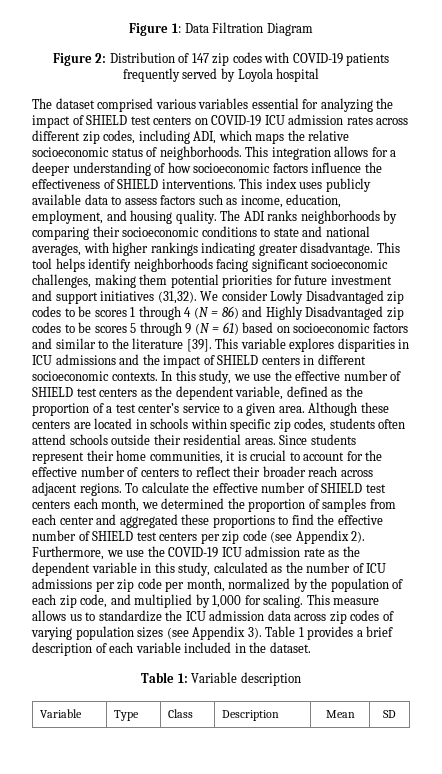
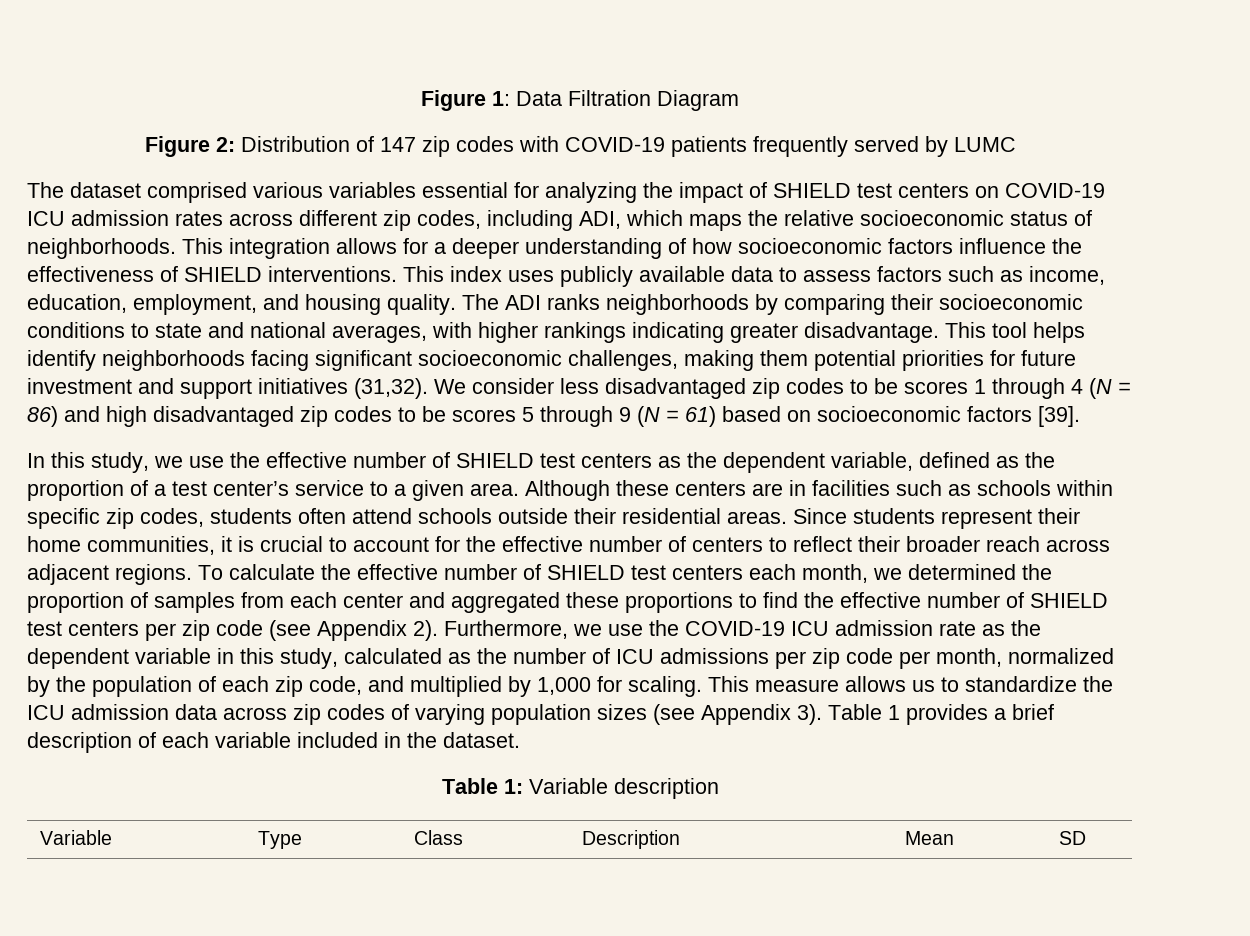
[237,68,320,82] Loyola hospital -> [953,137,1016,152] LUMC
[270,290,384,304] Lowly Disadvantaged -> [560,378,746,399] less disadvantaged
[265,306,384,320] Highly Disadvantaged -> [106,406,294,427] high disadvantaged
[32,338,410,352] [32,354,366,368] [32,371,158,381] and similar to the literature [39]. This variable explores disparities in ICU admissions and the impact of SHIELD centers in different socioeconomic contexts. -> [1038,406,1080,427] [39]. //
[94,418,147,429] located in -> [789,480,971,496] in facilities such as

